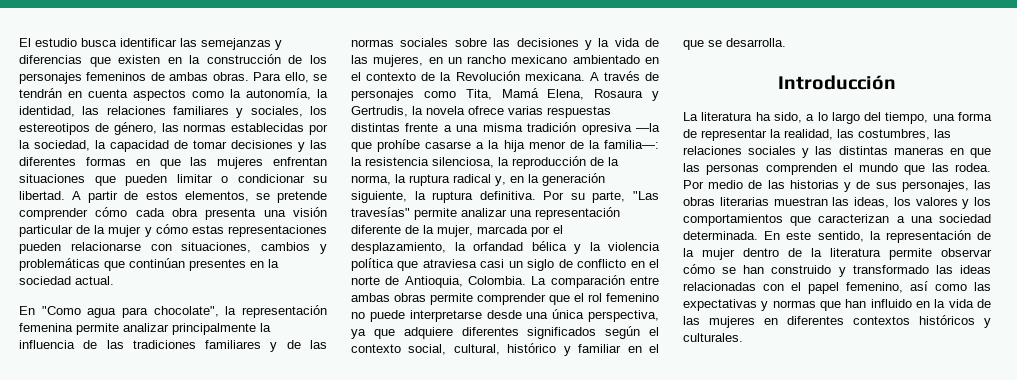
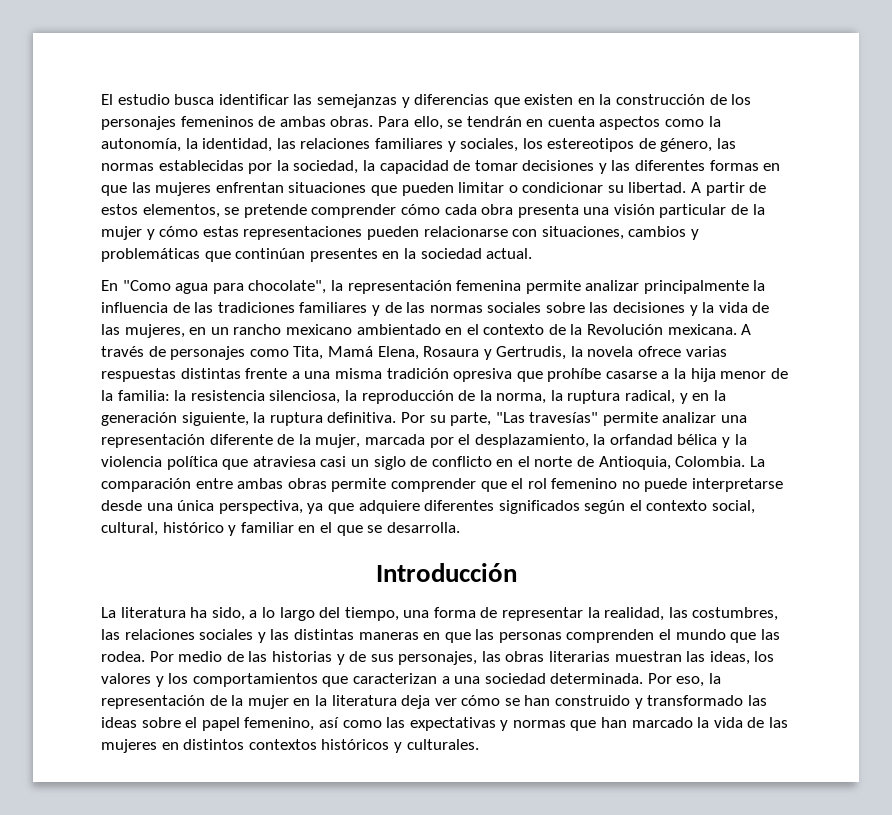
[636,123,660,132] —la -> (513, 375) none
[604,140,659,149] familia—: -> [117,390,170,401] familia:
[453,174,506,186] radical y, -> [625,390,688,404] radical, y
[764,231,864,242] En este sentido, -> [647,673,705,687] Por eso,
[743,248,992,260] dentro de la literatura permite observar -> [293,695,457,709] en la literatura deja ver
[683,282,784,291] relacionadas con -> [141,717,181,728] sobre
[870,299,930,308] influido en -> [631,717,693,728] marcado
[787,316,844,325] diferentes -> [183,739,245,750] distintos

